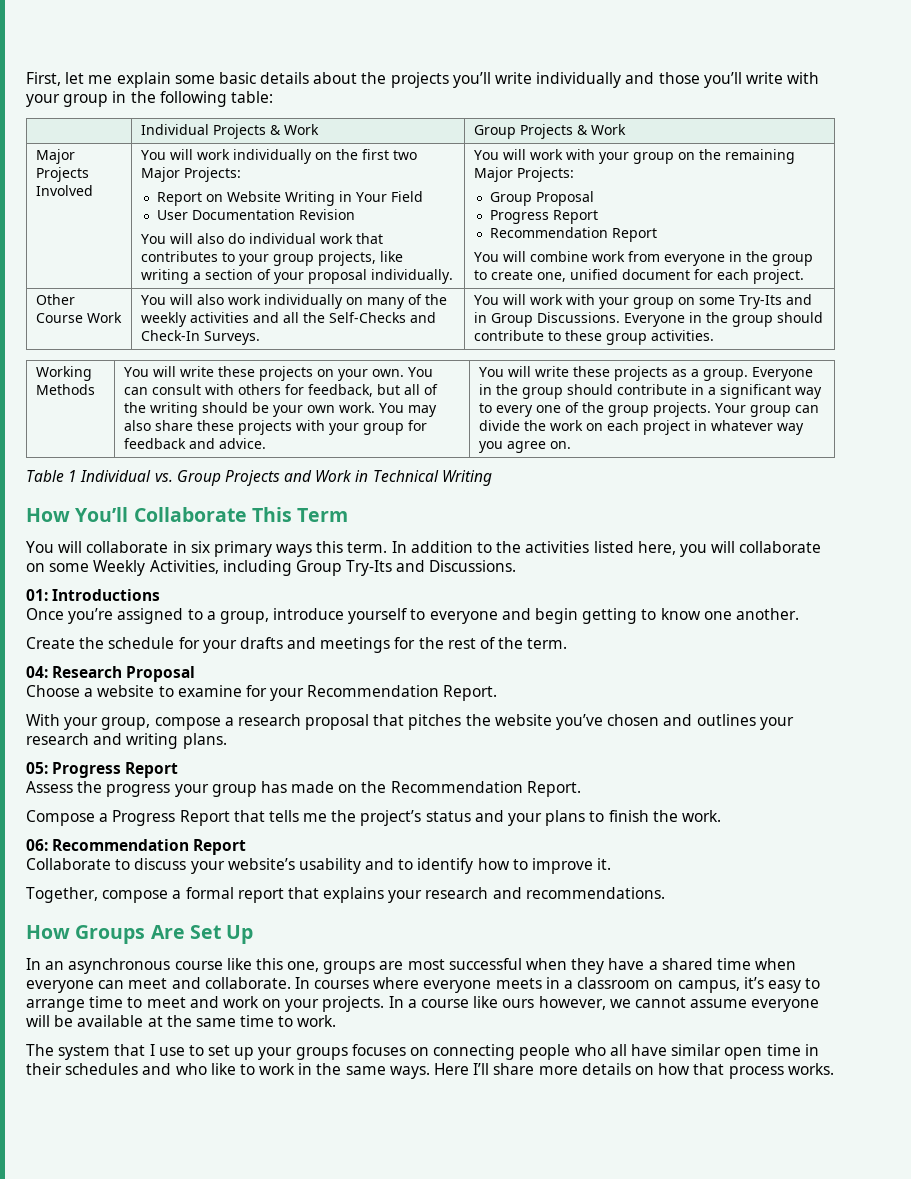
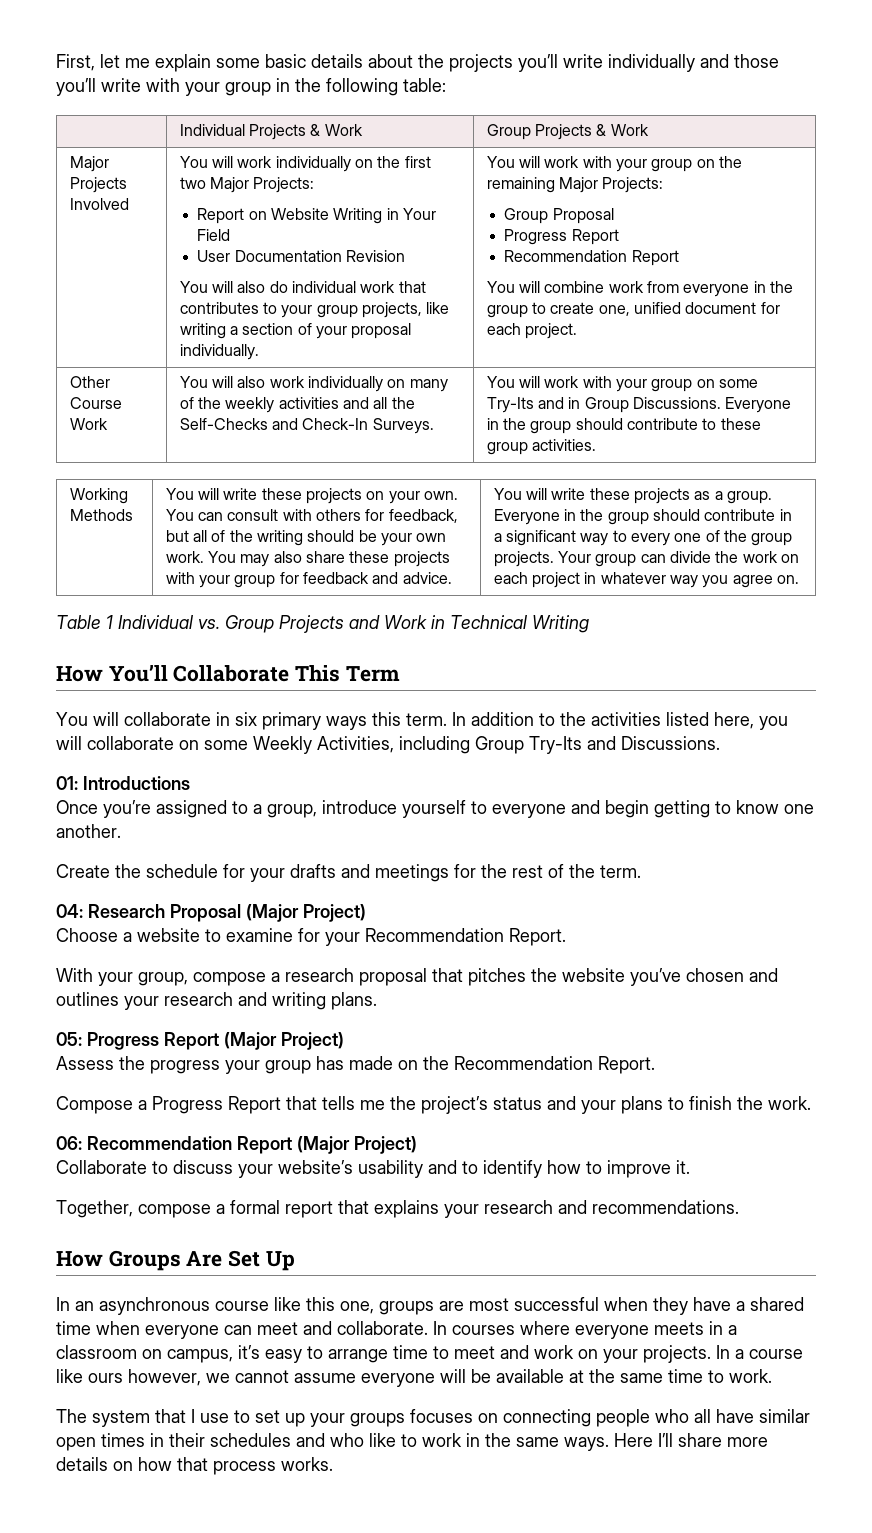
(196, 674) none -> [246,904,366,922] (Major Project)
(179, 770) none -> [224,1032,344,1050] (Major Project)
(247, 847) none -> [297,1136,417,1154] (Major Project)
[766,1044,801,1056] time -> [101,1433,145,1447] times

